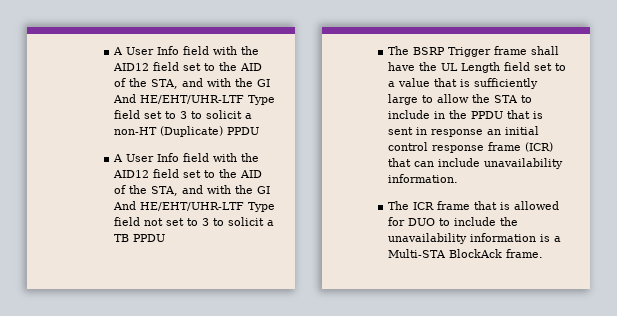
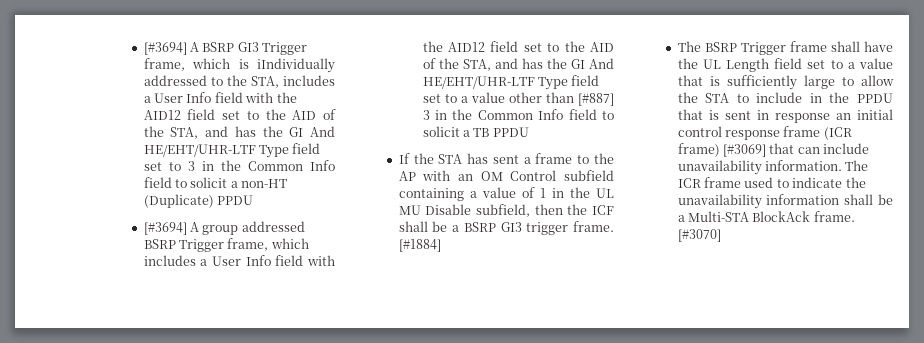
[112,47,123,55] A -> [143,42,308,55] [143,58,335,73] [143,75,336,88] [143,96,151,103] [#3694] A BSRP GI3 Trigger frame, which is iIndividually addressed to the STA, includes a
[206,78,231,87] with -> [234,126,256,137] has
(187, 115) none -> [201,160,335,171] [143,177,172,188] in the Common Info field
[112,154,123,162] A -> [143,221,305,235] [143,238,309,252] [143,255,208,266] [#3694] A group addressed BSRP Trigger frame, which includes a
[206,185,270,194] [112,201,275,212] [113,217,209,226] with the GI And HE/EHT/UHR-LTF Type field not set to 3 -> [521,58,614,69] [422,75,600,90] [422,92,614,106] [422,109,597,120] has the GI And HE/EHT/UHR-LTF Type field set to a value other than [#887] 3 in the Common Info field
(165, 238) none -> [398,153,614,164] [398,170,614,181] [398,187,614,201] [398,204,614,217] [398,221,614,235] [398,239,441,252] // If the STA has sent a frame to the AP with an OM Control subfield containing a value of 1 in the UL MU Disable subfield, then the ICF shall be a BSRP GI3 trigger frame. [#1884]
[524,142,553,152] (ICR) -> [823,127,852,140] [677,143,767,157] (ICR frame) [#3069]
(458, 178) // -> (843, 165) none
[473,201,559,210] [387,217,496,226] that is allowed for DUO to include -> [744,177,843,188] used to indicate
[539,234,550,242] is -> [844,194,893,205] shall be
(543, 253) none -> [677,229,721,242] [#3070]

